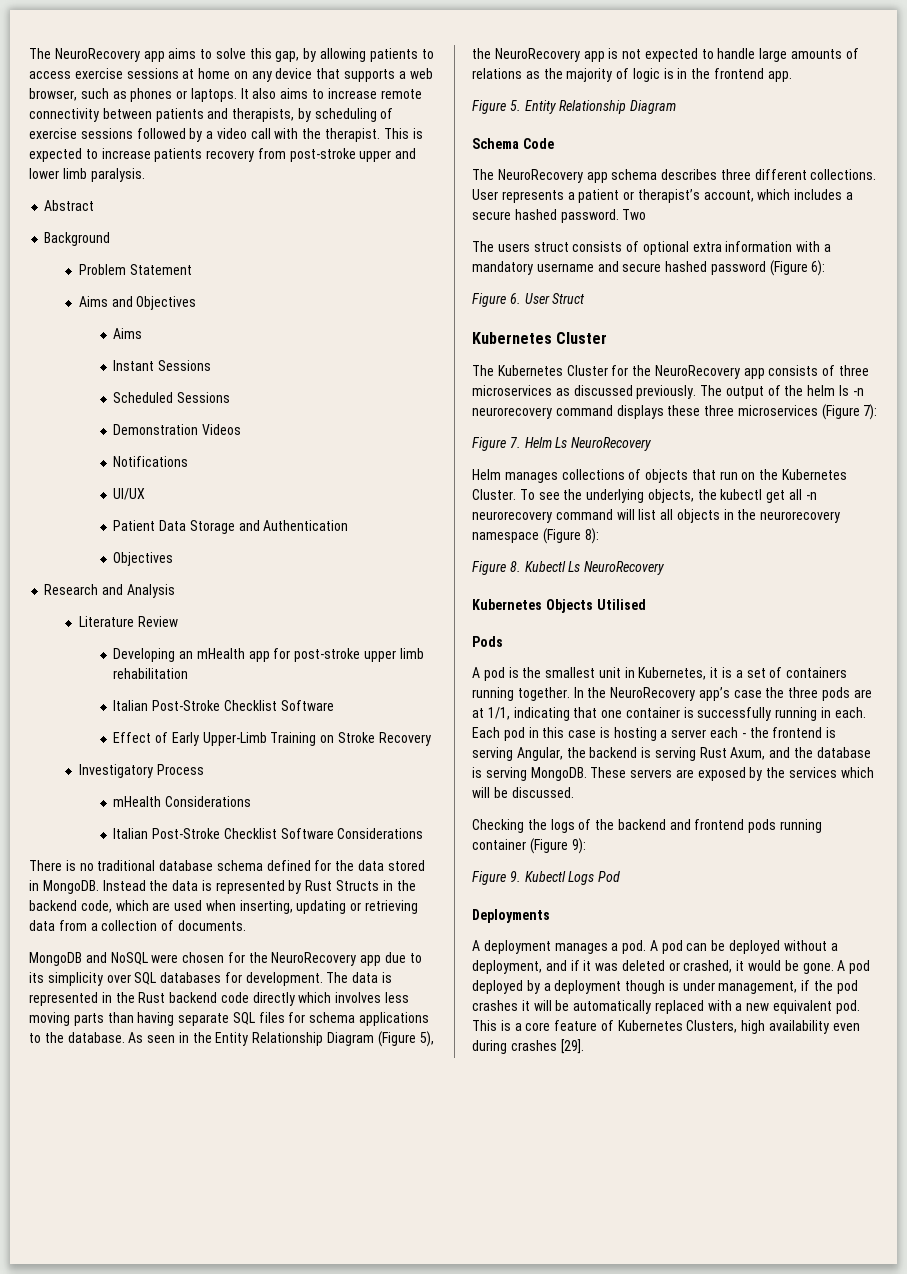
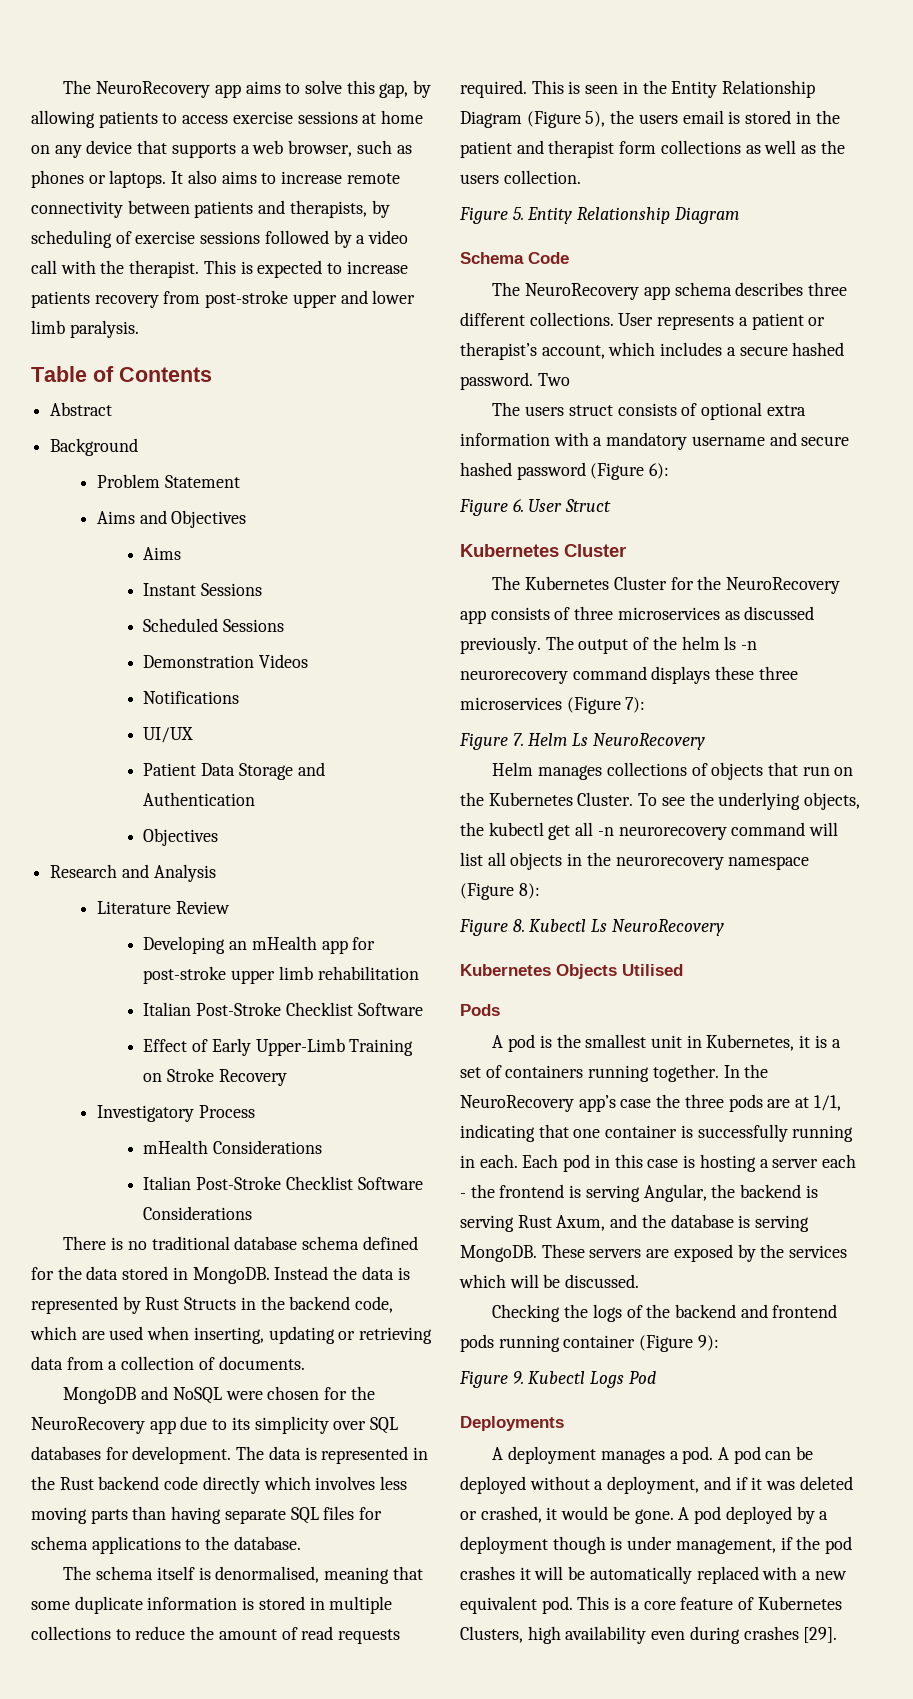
(145, 175) none -> [31,366,212,382] // Table of Contents
[128,1032,144,1043] As -> [63,1566,423,1584] [31,1596,393,1614] [31,1626,401,1644] [460,80,581,98] // The schema itself is denormalised, meaning that some duplicate information is stored in multiple collections to reduce the amount of read requests required. This is
[494,48,859,62] [472,68,792,82] NeuroRecovery app is not expected to handle large amounts of relations as the majority of logic is in the frontend app. -> [638,110,840,124] [460,140,845,158] [460,170,581,184] users email is stored in the patient and therapist form collections as well as the users collection.

